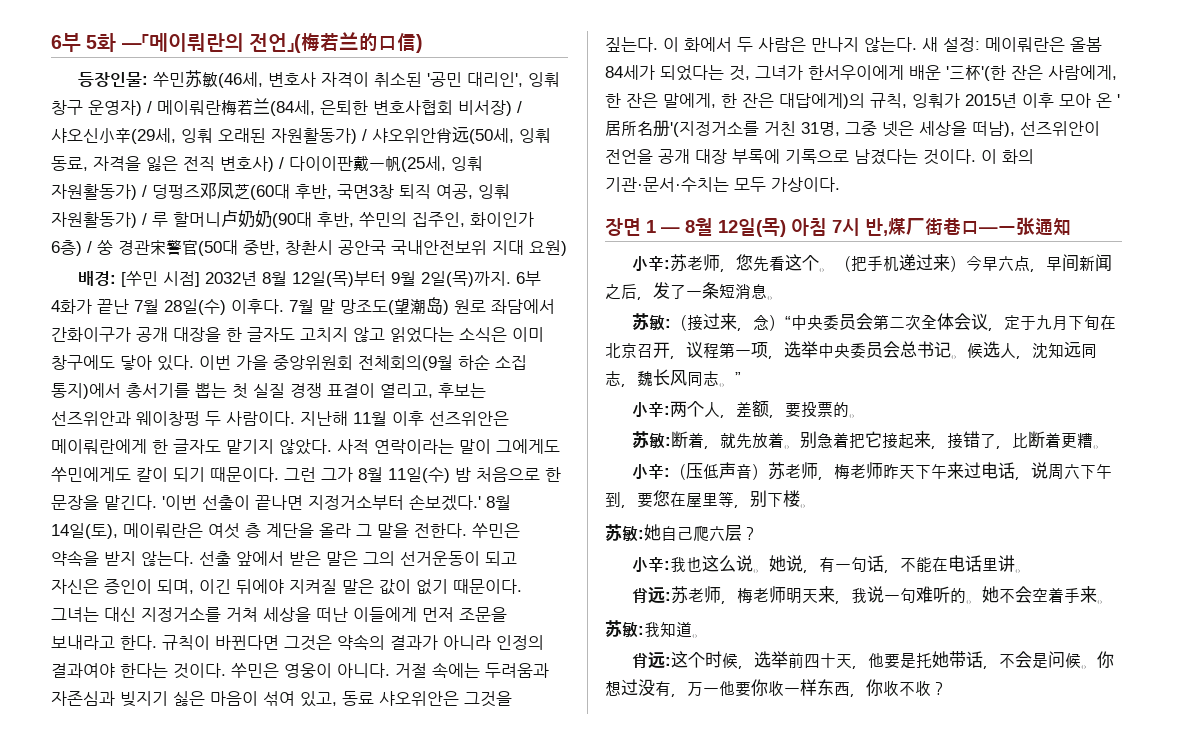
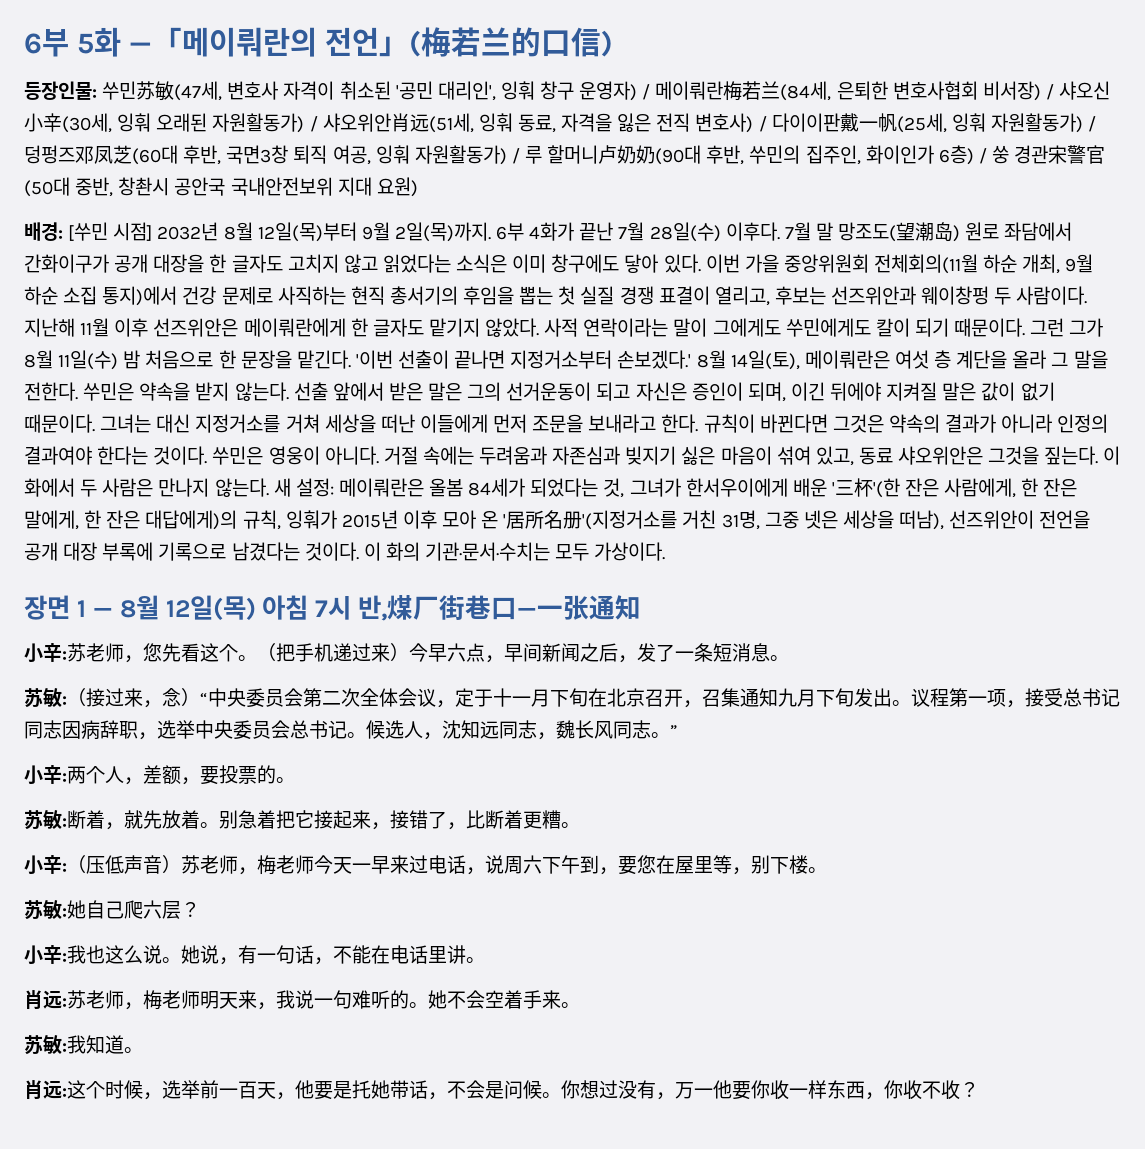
[217,72,263,88] (46세, -> [174,81,223,101] (47세,
[131,128,176,144] (29세, -> [62,113,112,133] (30세,
[469,128,514,144] (50세, -> [428,113,474,133] (51세,
[358,354,527,371] [51,383,190,399] 전체회의(9월 하순 소집 통지)에서 총서기를 -> [874,254,1094,274] [24,286,515,306] 전체회의(11월 하순 개최, 9월 하순 소집 통지)에서 건강 문제로 사직하는 현직 총서기의 후임을
[1035,315,1052,330] 九 -> [493,688,531,707] 十一
[686,341,768,358] 议程第一项 -> [702,688,1120,708] [24,720,138,740] 召集通知九月下旬发出。议程第一项，接受总书记同志因病辞职
[882,464,947,479] 昨天下午 -> [314,855,390,874] 今天一早
[803,653,836,668] 四十 -> [219,1081,257,1099] 一百

